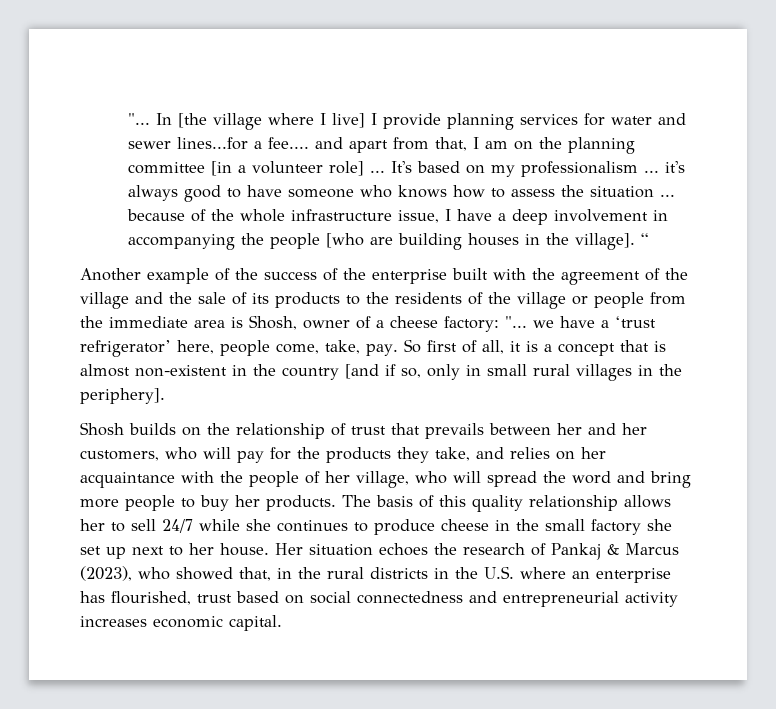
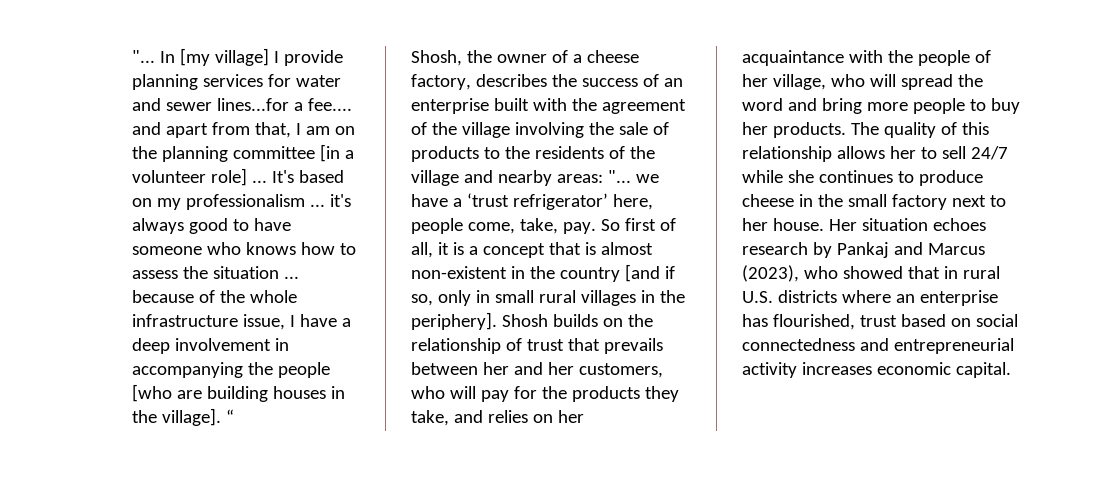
[177,113,365,130] [the village where I live] -> [180,48,270,66] [my village]
[80,268,230,284] Another example of -> [411,50,639,66] [411,74,547,90] Shosh, the owner of a cheese factory, describes
[343,268,366,280] the -> [663,78,683,87] an
[135,292,163,304] and -> [514,122,584,138] involving
[252,293,269,304] its -> (669, 128) none
[572,292,686,308] [80,315,499,332] or people from the immediate area is Shosh, owner of a cheese factory: -> [463,170,603,186] and nearby areas:
(165, 396) // -> (497, 321) none
[376,495,413,507] basis -> [883,122,936,138] quality
[472,495,523,512] quality -> (989, 128) none
[647,519,672,531] [80,546,126,559] she set up -> (947, 202) none
[434,543,679,560] [80,566,514,581] the research of Pankaj & Marcus (2023), who showed that, in the rural districts in the U.S. -> [742,242,985,258] [742,265,1000,282] [742,290,837,303] research by Pankaj and Marcus (2023), who showed that in rural U.S. districts

